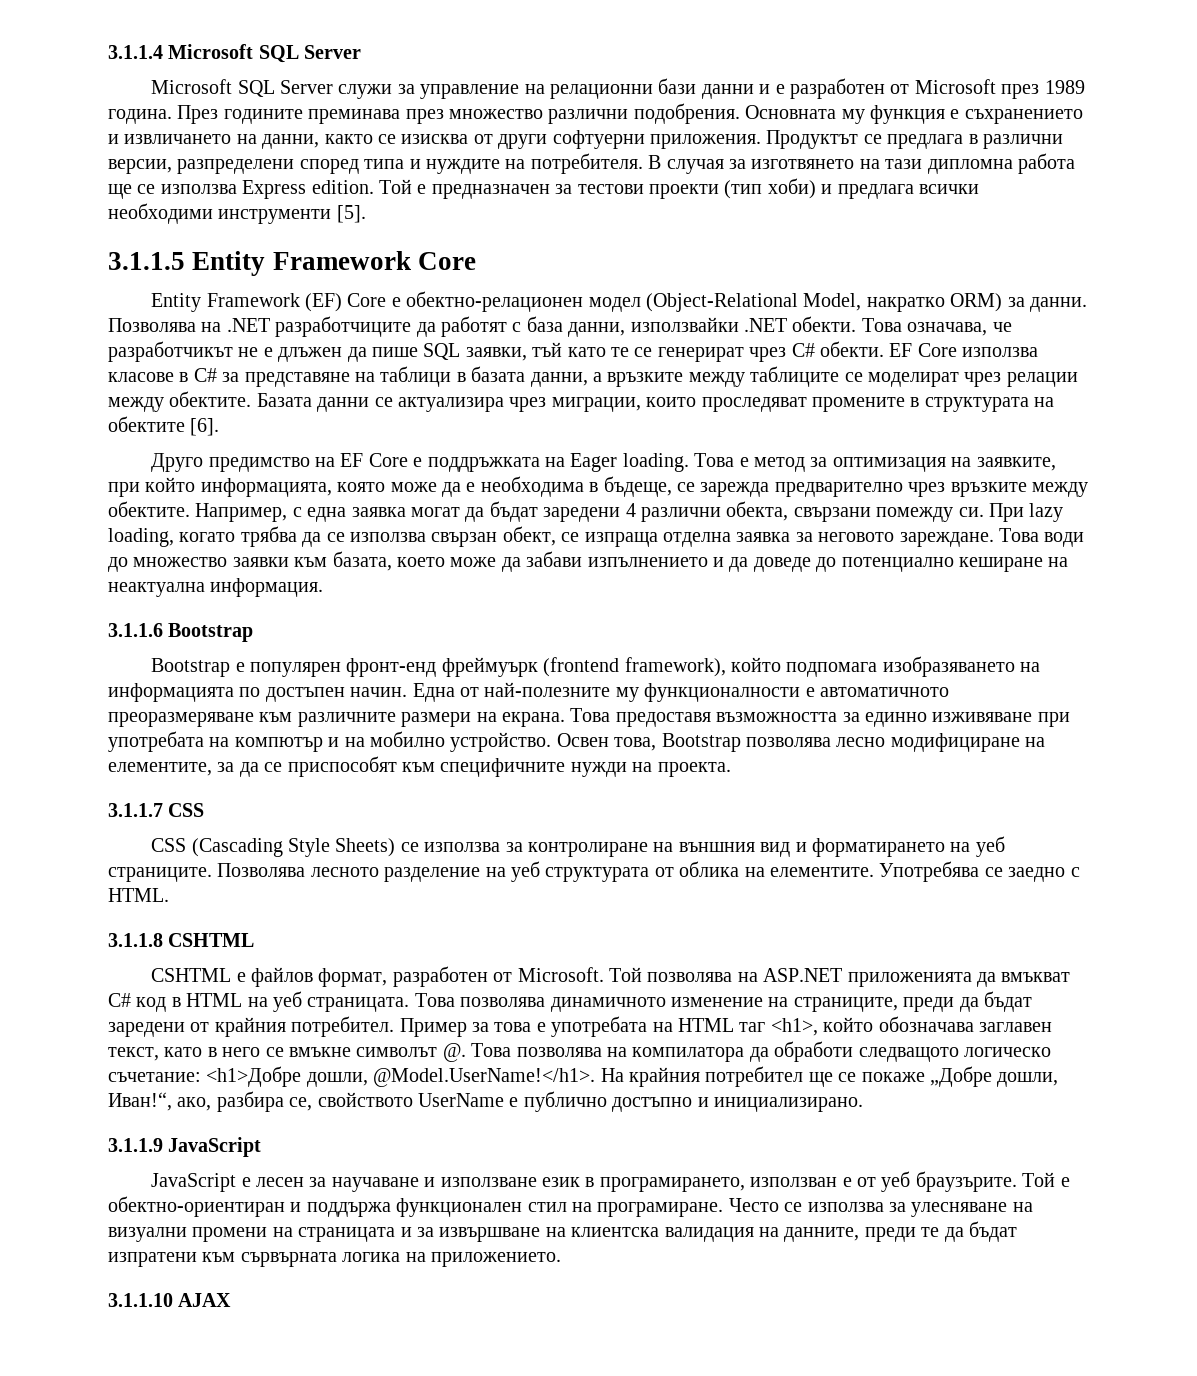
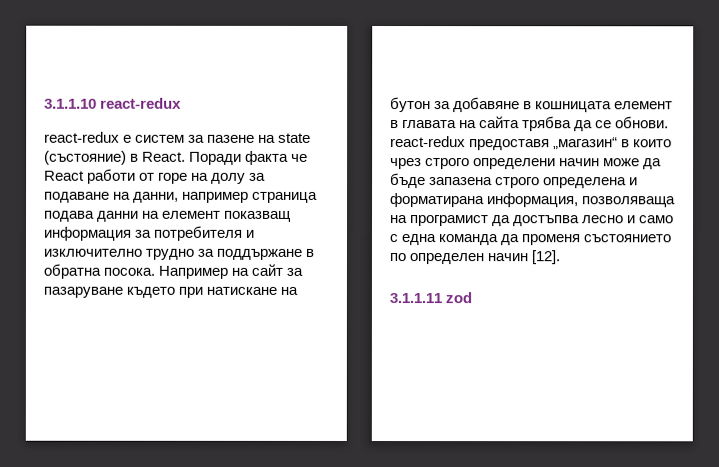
[108,44,362,63] [151,78,1085,99] [108,103,1083,124] [108,130,1063,149] [108,153,1075,174] [108,178,979,199] [108,203,366,224] [108,251,476,276] [151,291,1088,312] [108,316,1012,337] [108,341,1039,362] [108,366,1078,387] [108,391,1055,412] [108,416,220,436] [151,453,1056,472] [108,476,1088,497] [108,501,1064,522] [108,526,1085,547] [108,551,1069,572] [108,578,324,597] [108,623,254,642] [151,656,1041,677] [108,682,949,702] [108,708,1070,727] [108,731,1046,752] [108,756,731,777] [108,803,205,817] [151,836,1005,857] [108,861,1080,882] [108,888,169,902] [108,933,255,947] [151,966,1071,987] [108,991,1032,1012] [108,1016,1052,1037] [108,1041,1051,1062] [108,1066,1059,1087] [108,1091,863,1112] [108,1137,262,1157] [151,1171,1070,1192] [108,1196,1033,1217] [108,1221,1017,1242] [108,1252,561,1267] [108,1293,232,1307] 3.1.1.4 Microsoft SQL Server // Microsoft SQL Server служи за управление на релационни бази данни и е разработен от Microsoft през 1989 година. През годините преминава през множество различни подобрения. Основната му функция е съхранението и извличането на данни, както се изисква от други софтуерни приложения. Продуктът се предлага в различни версии, разпределени според типа и нуждите на потребителя. В случая за изготвянето на тази дипломна работа ще се използва Express edition. Той е предназначен за тестови проекти (тип хоби) и предлага всички необходими инструменти [5]. // 3.1.1.5 Entity Framework Core // Entity Framework (EF) Core е обектно-релационен модел (Object-Relational Model, накратко ORM) за данни. Позволява на .NET разработчиците да работят с база данни, използвайки .NET обекти. Това означава, че разработчикът не е длъжен да пише SQL заявки, тъй като те се генерират чрез C# обекти. EF Core използва класове в C# за представяне на таблици в базата данни, а връзките между таблиците се моделират чрез релации между обектите. Базата данни се актуализира чрез миграции, които проследяват промените в структурата на обектите [6]. // Друго предимство на EF Core е поддръжката на Eager loading. Това е метод за оптимизация на заявките, при който информацията, която може да е необходима в бъдеще, се зарежда предварително чрез връзките между обектите. Например, с една заявка могат да бъдат заредени 4 различни обекта, свързани помежду си. При lazy loading, когато трябва да се използва свързан обект, се изпраща отделна заявка за неговото зареждане. Това води до множество заявки към базата, което може да забави изпълнението и да доведе до потенциално кеширане на неактуална информация. // 3.1.1.6 Bootstrap // Bootstrap е популярен фронт-енд фреймуърк (frontend framework), който подпомага изобразяването на информацията по достъпен начин. Една от най-полезните му функционалности е автоматичното преоразмеряване към различните размери на екрана. Това предоставя възможността за единно изживяване при употребата на компютър и на мобилно устройство. Освен това, Bootstrap позволява лесно модифициране на елементите, за да се приспособят към специфичните нужди на проекта. // 3.1.1.7 CSS // CSS (Cascading Style Sheets) се използва за контролиране на външния вид и форматирането на уеб страниците. Позволява лесното разделение на уеб структурата от облика на елементите. Употребява се заедно с HTML. // 3.1.1.8 CSHTML // CSHTML е файлов формат, разработен от Microsoft. Той позволява на ASP.NET приложенията да вмъкват C# код в HTML на уеб страницата. Това позволява динамичното изменение на страниците, преди да бъдат заредени от крайния потребител. Пример за това е употребата на HTML таг <h1>, който обозначава заглавен текст, като в него се вмъкне символът @. Това позволява на компилатора да обработи следващото логическо съчетание: <h1>Добре дошли, @Model.UserName!</h1>. На крайния потребител ще се покаже „Добре дошли, Иван!“, ако, разбира се, свойството UserName е публично достъпно и инициализирано. // 3.1.1.9 JavaScript // JavaScript е лесен за научаване и използване език в програмирането, използван е от уеб браузърите. Той е обектно-ориентиран и поддържа функционален стил на програмиране. Често се използва за улесняване на визуални промени на страницата и за извършване на клиентска валидация на данните, преди те да бъдат изпратени към сървърната логика на приложението. // 3.1.1.10 AJAX -> [44,97,183,109] [44,131,312,143] [44,150,309,165] [44,168,267,184] [44,191,319,203] [44,210,292,222] [43,225,256,241] [43,248,315,260] [43,263,304,279] [43,286,299,298] [390,97,674,113] [390,116,670,132] [390,136,673,151] [390,158,663,170] [390,173,639,189] [390,193,677,208] [390,215,675,227] [389,234,672,246] [389,250,561,265] [389,292,473,304] 3.1.1.10 react-redux // react-redux е систем за пазене на state (състояние) в React. Поради факта че React работи от горе на долу за подаване на данни, например страница подава данни на елемент показващ информация за потребителя и изключително трудно за поддържане в обратна посока. Например на сайт за пазаруване където при натискане на бутон за добавяне в кошницата елемент в главата на сайта трябва да се обнови. react-redux предоставя „магазин“ в които чрез строго определени начин може да бъде запазена строго определена и форматирана информация, позволяваща на програмист да достъпва лесно и само с една команда да променя състоянието по определен начин [12]. // 3.1.1.11 zod

